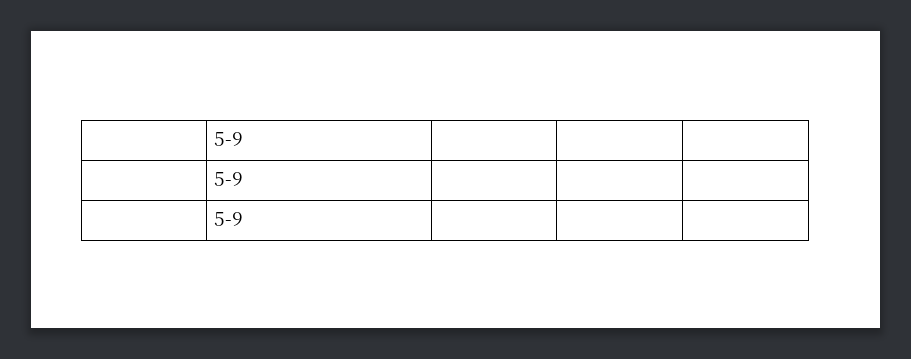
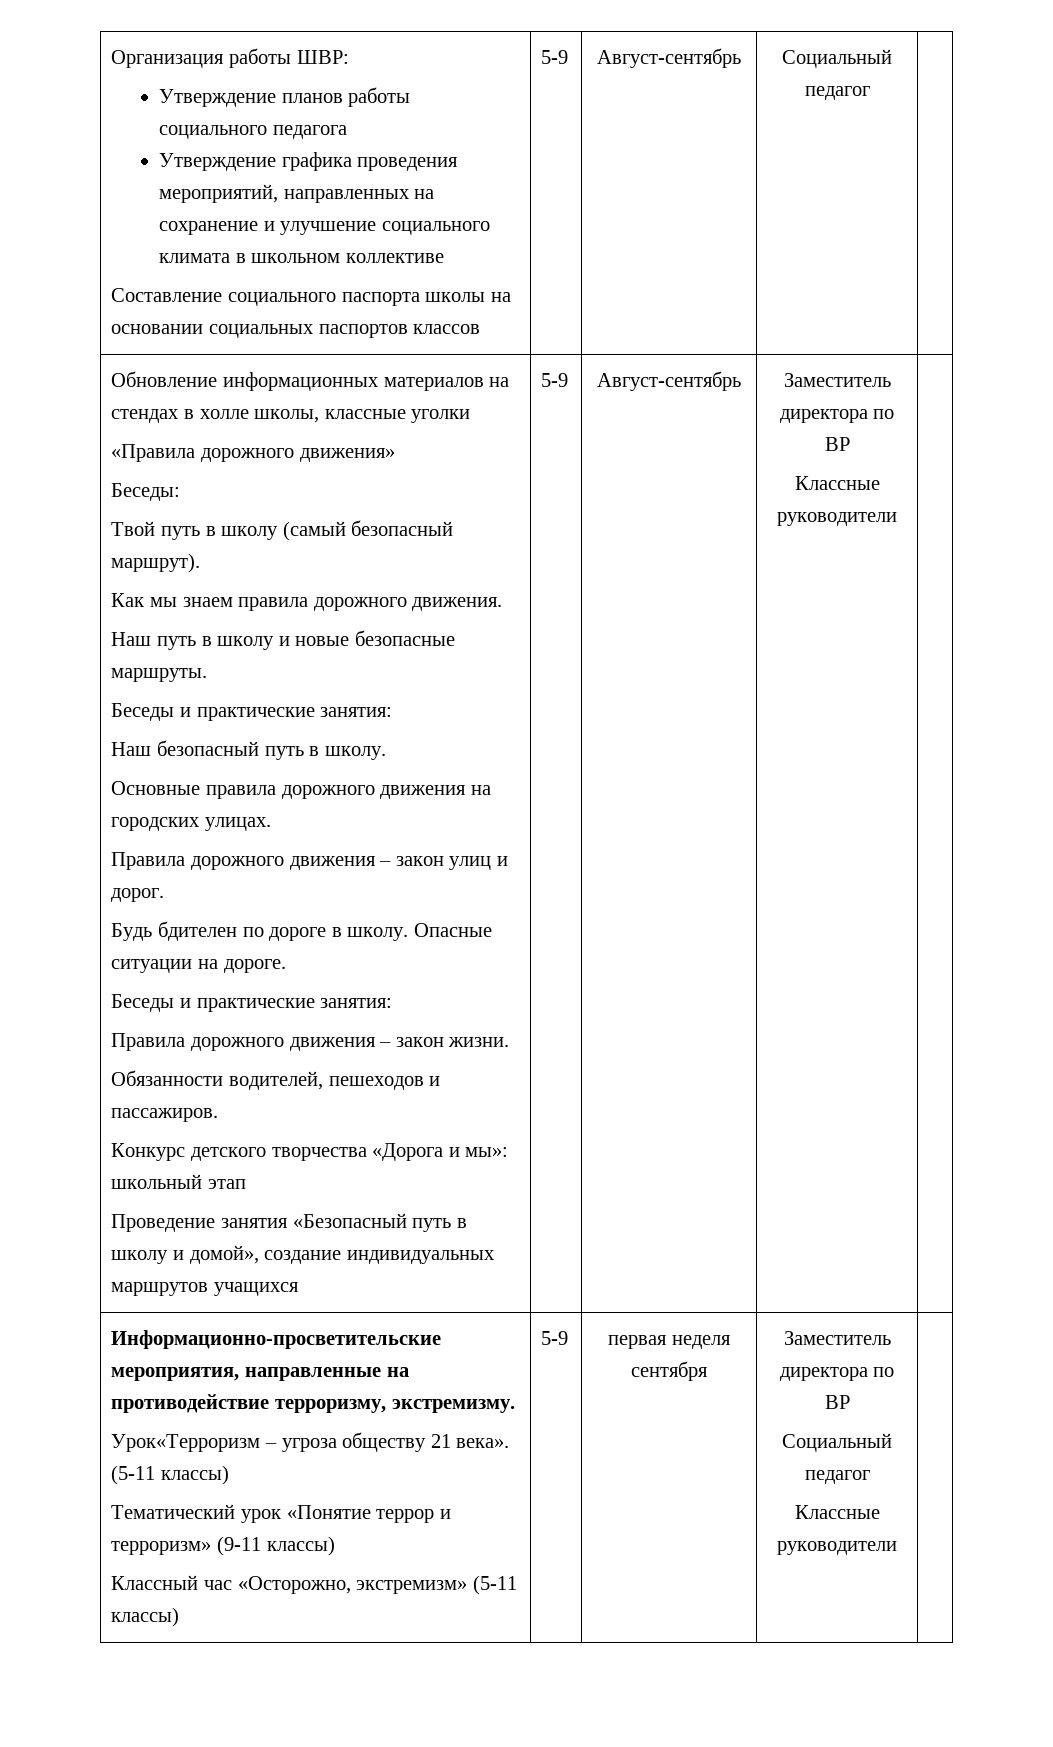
[214,132,244,146] [214,172,244,186] [214,212,244,226] | 5-9 | | | // | 5-9 | | | // | 5-9 | | -> [111,48,349,68] [159,87,411,107] [159,125,347,139] [159,152,459,171] [159,184,435,203] [159,221,490,235] [159,253,444,263] [111,288,511,306] [111,324,481,338] [541,50,569,64] [597,48,741,68] [782,49,892,68] [804,86,870,100] [111,371,510,391] [111,409,471,423] [111,444,395,462] [111,483,181,501] [111,520,454,541] [111,553,201,573] [111,593,503,611] [111,630,455,650] [111,668,208,682] [111,703,393,721] [111,740,386,760] [111,781,491,799] [111,817,271,831] [111,852,508,870] [111,888,165,902] [111,921,492,941] [111,959,286,973] [111,994,393,1012] [111,1033,510,1051] [111,1070,441,1090] [111,1108,219,1122] [111,1143,509,1161] [111,1174,246,1189] [111,1213,467,1232] [111,1245,494,1264] [111,1282,299,1296] [541,373,569,387] [597,371,741,391] [783,373,891,387] [779,409,895,423] [824,437,850,451] [794,476,880,490] [777,512,897,526] [111,1330,442,1349] [111,1367,409,1381] [111,1394,515,1413] [111,1432,510,1452] [111,1465,229,1485] [111,1504,451,1523] [111,1536,335,1556] [111,1575,517,1595] [111,1607,180,1627] [541,1331,569,1345] [608,1335,731,1349] [631,1361,708,1381] [783,1331,891,1345] [779,1367,895,1381] [824,1395,850,1409] [782,1433,892,1452] [804,1470,870,1484] [794,1505,880,1519] [777,1541,897,1555] Организация работы ШВР: // Утверждение планов работы социального педагога // Утверждение графика проведения мероприятий, направленных на сохранение и улучшение социального климата в школьном коллективе // Составление социального паспорта школы на основании социальных паспортов классов | 5-9 | Август-сентябрь | Социальный педагог | // Обновление информационных материалов на стендах в холле школы, классные уголки // «Правила дорожного движения» // Беседы: // Твой путь в школу (самый безопасный маршрут). // Как мы знаем правила дорожного движения. // Наш путь в школу и новые безопасные маршруты. // Беседы и практические занятия: // Наш безопасный путь в школу. // Основные правила дорожного движения на городских улицах. // Правила дорожного движения – закон улиц и дорог. // Будь бдителен по дороге в школу. Опасные ситуации на дороге. // Беседы и практические занятия: // Правила дорожного движения – закон жизни. // Обязанности водителей, пешеходов и пассажиров. // Конкурс детского творчества «Дорога и мы»: школьный этап // Проведение занятия «Безопасный путь в школу и домой», создание индивидуальных маршрутов учащихся | 5-9 | Август-сентябрь | Заместитель директора по ВР // Классные руководители | // Информационно-просветительские мероприятия, направленные на противодействие терроризму, экстремизму. // Урок«Терроризм – угроза обществу 21 века». (5-11 классы) // Тематический урок «Понятие террор и терроризм» (9-11 классы) // Классный час «Осторожно, экстремизм» (5-11 классы) | 5-9 | первая неделя сентября | Заместитель директора по ВР // Социальный педагог // Классные руководители

